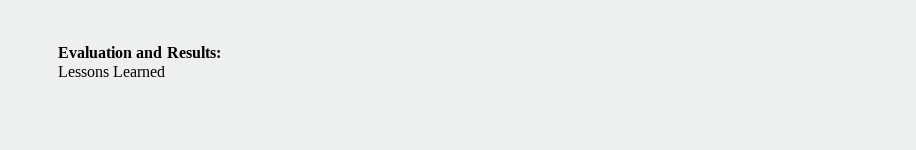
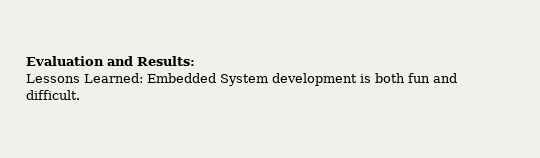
[113,66,166,77] Learned -> [84,73,457,86] [26,90,80,100] Learned: Embedded System development is both fun and difficult.

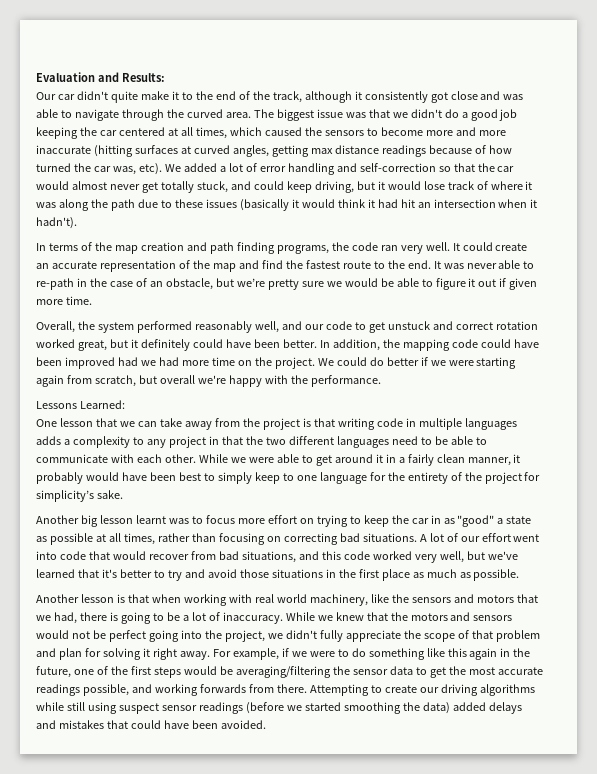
[26,73,457,86] [26,90,80,100] Lessons Learned: Embedded System development is both fun and difficult. -> [36,91,524,103] [36,109,518,121] [36,127,506,139] [36,145,512,157] [36,163,515,175] [36,181,533,193] [36,199,538,211] [36,217,77,229] [36,242,528,254] [36,260,535,272] [36,278,538,290] [36,296,92,305] [36,321,538,333] [36,339,539,351] [36,357,517,369] [36,375,381,387] [36,400,125,409] [36,418,517,430] [36,436,487,448] [36,454,521,466] [36,472,541,484] [36,490,123,502] [36,515,532,527] [36,533,540,545] [36,551,518,563] [36,569,520,581] [36,594,538,606] [36,612,513,624] [36,630,540,642] [36,648,531,660] [36,666,543,678] [36,684,535,696] [36,702,522,714] [36,720,266,729] Our car didn't quite make it to the end of the track, although it consistently got close and was able to navigate through the curved area. The biggest issue was that we didn't do a good job keeping the car centered at all times, which caused the sensors to become more and more inaccurate (hitting surfaces at curved angles, getting max distance readings because of how turned the car was, etc). We added a lot of error handling and self-correction so that the car would almost never get totally stuck, and could keep driving, but it would lose track of where it was along the path due to these issues (basically it would think it had hit an intersection when it hadn't). // In terms of the map creation and path finding programs, the code ran very well. It could create an accurate representation of the map and find the fastest route to the end. It was never able to re-path in the case of an obstacle, but we’re pretty sure we would be able to figure it out if given more time. // Overall, the system performed reasonably well, and our code to get unstuck and correct rotation worked great, but it definitely could have been better. In addition, the mapping code could have been improved had we had more time on the project. We could do better if we were starting again from scratch, but overall we're happy with the performance. // Lessons Learned: // One lesson that we can take away from the project is that writing code in multiple languages adds a complexity to any project in that the two different languages need to be able to communicate with each other. While we were able to get around it in a fairly clean manner, it probably would have been best to simply keep to one language for the entirety of the project for simplicity’s sake. // Another big lesson learnt was to focus more effort on trying to keep the car in as "good" a state as possible at all times, rather than focusing on correcting bad situations. A lot of our effort went into code that would recover from bad situations, and this code worked very well, but we've learned that it's better to try and avoid those situations in the first place as much as possible. // Another lesson is that when working with real world machinery, like the sensors and motors that we had, there is going to be a lot of inaccuracy. While we knew that the motors and sensors would not be perfect going into the project, we didn't fully appreciate the scope of that problem and plan for solving it right away. For example, if we were to do something like this again in the future, one of the first steps would be averaging/filtering the sensor data to get the most accurate readings possible, and working forwards from there. Attempting to create our driving algorithms while still using suspect sensor readings (before we started smoothing the data) added delays and mistakes that could have been avoided.

